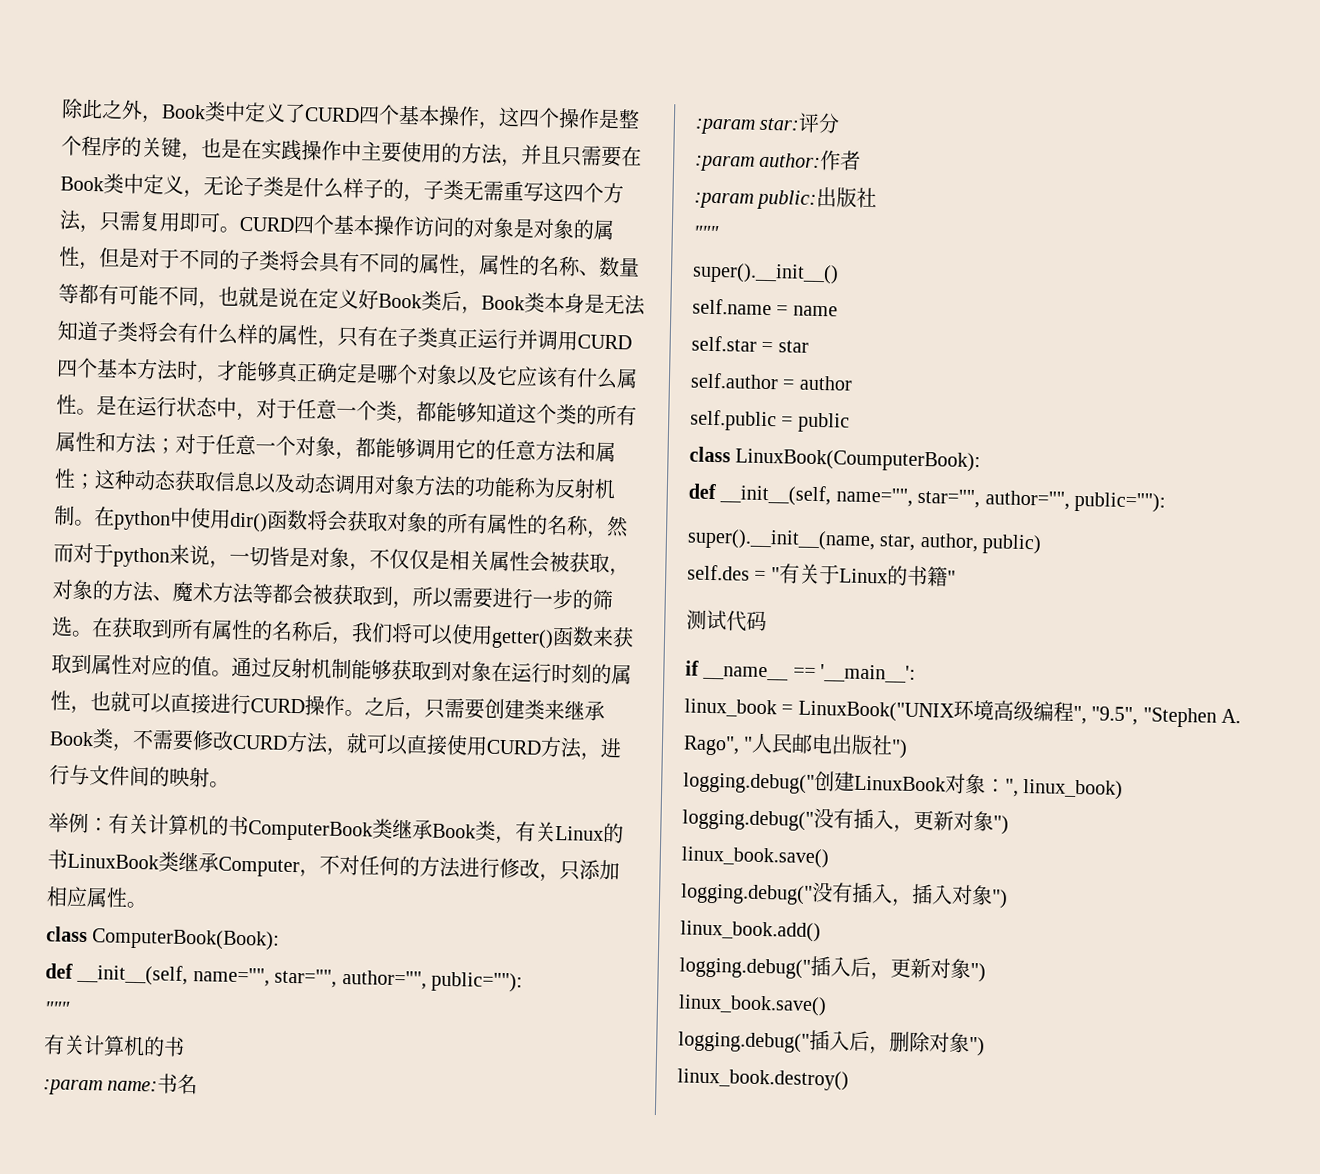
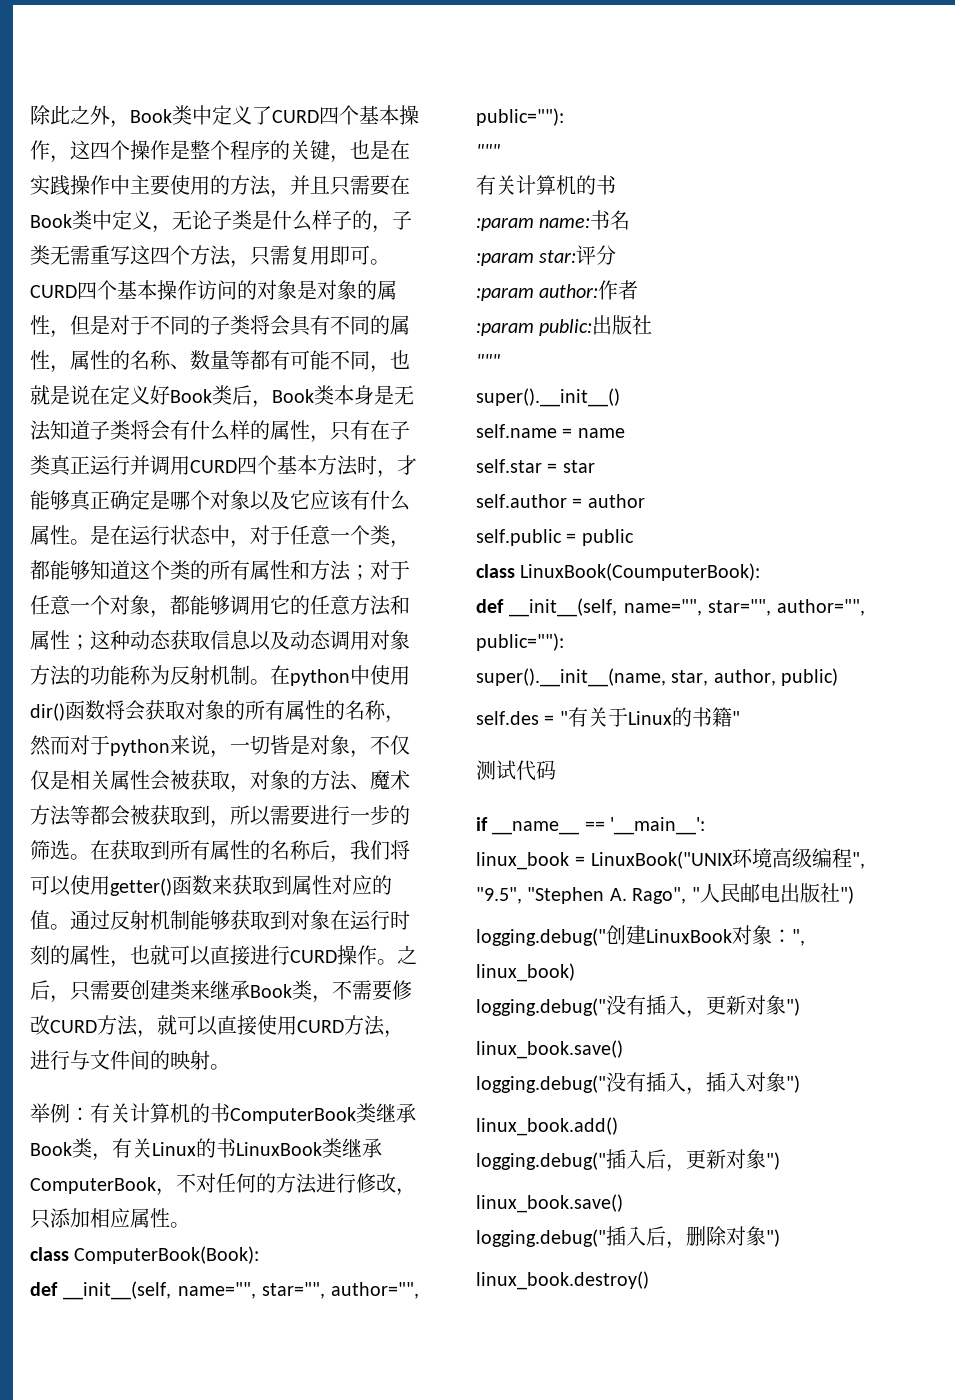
[218,856,300,878] Computer -> [30,1177,156,1194] ComputerBook

